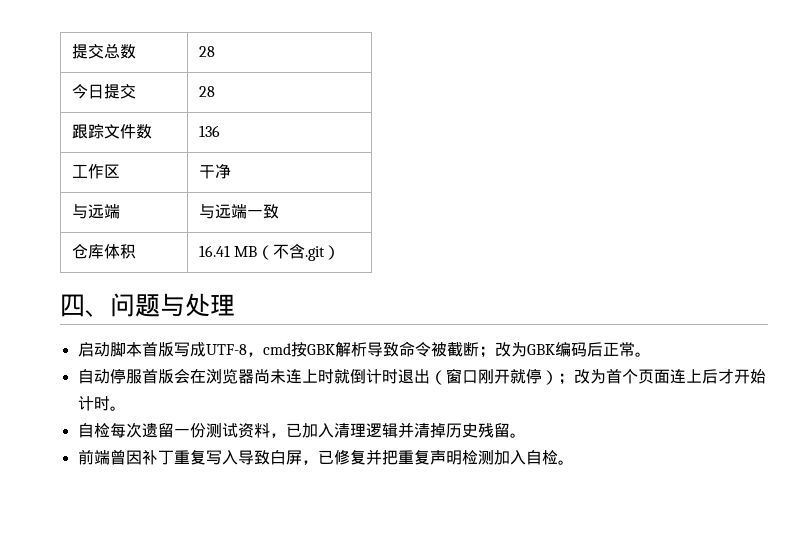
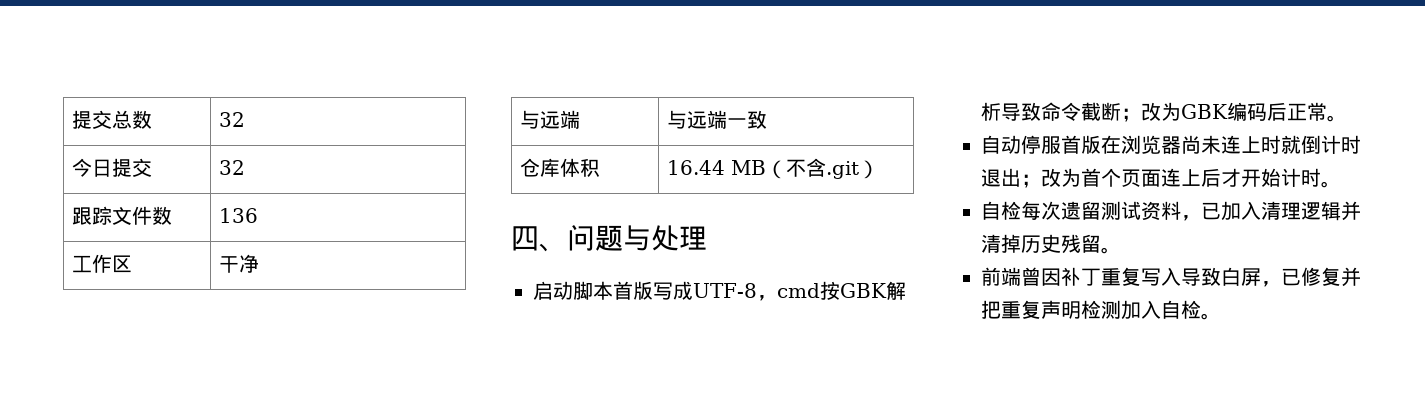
[198,46,215,57] 28 -> [218,112,245,127] 32
[198,86,215,97] 28 -> [218,160,245,175] 32
[198,245,230,257] 16.41 -> [666,160,725,175] 16.44
[430,342,447,357] 被 -> (1081, 111) none
[173,368,190,384] 会 -> (1101, 144) none
[429,368,558,385] （窗口刚开就停） -> (1021, 177) none
[173,423,206,438] 一份 -> (1101, 210) none

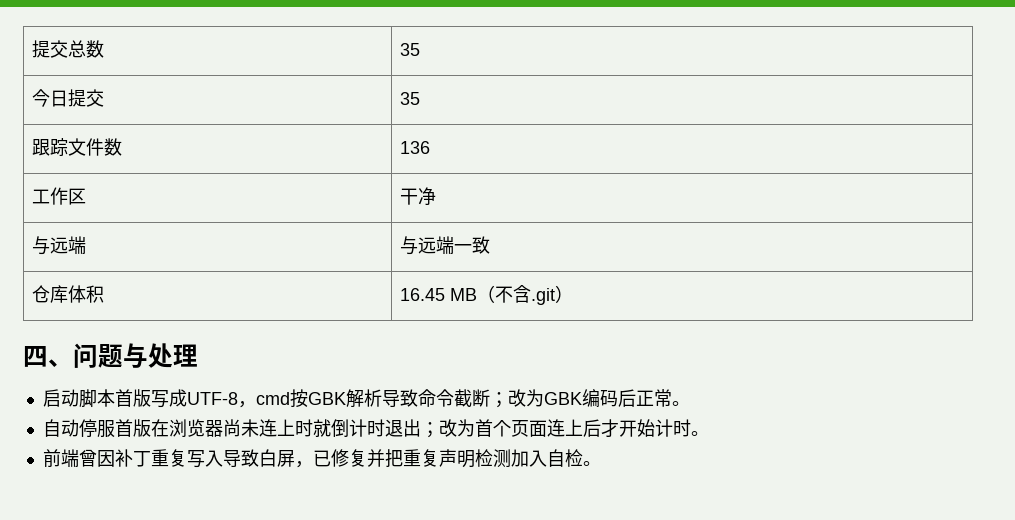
[218,112,245,127] 32 -> [400,43,421,56] 35
[218,160,245,175] 32 -> [400,92,421,105] 35
[666,160,725,175] 16.44 -> [400,288,446,301] 16.45
[981,201,1361,221] [981,234,1121,254] // 自检每次遗留测试资料，已加入清理逻辑并清掉历史残留。 -> (709, 433) none

